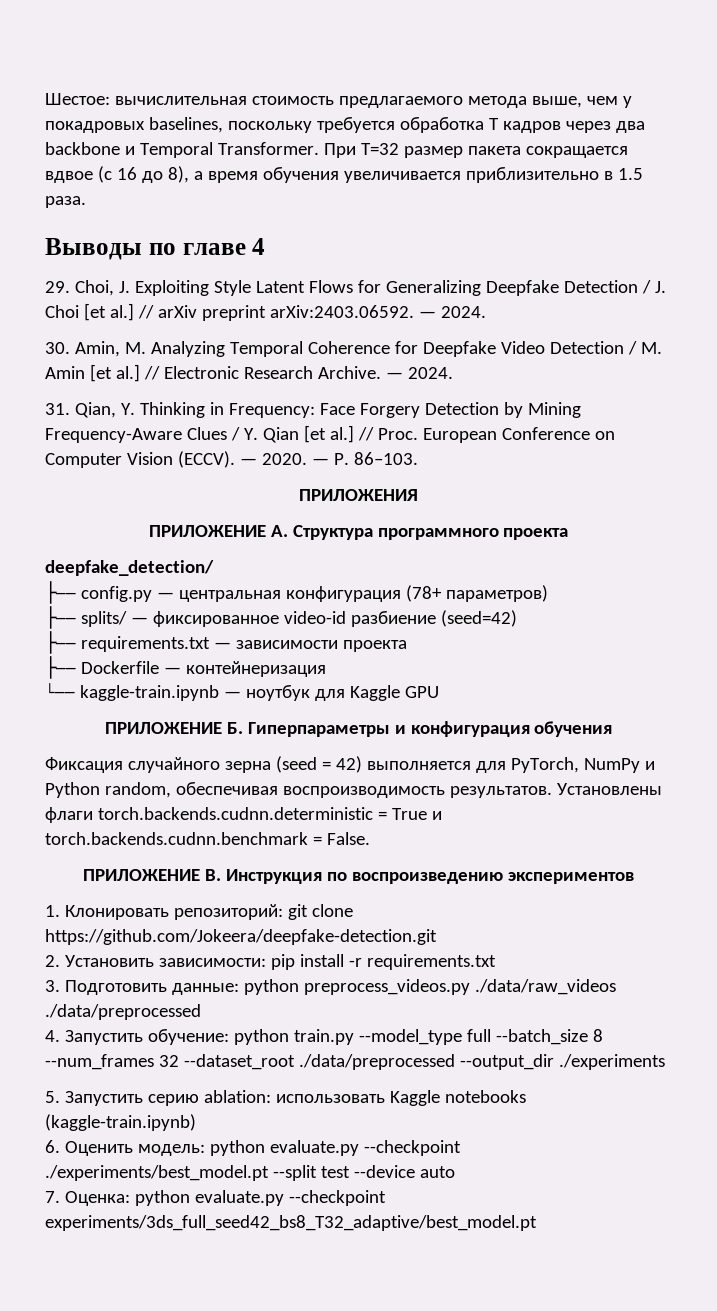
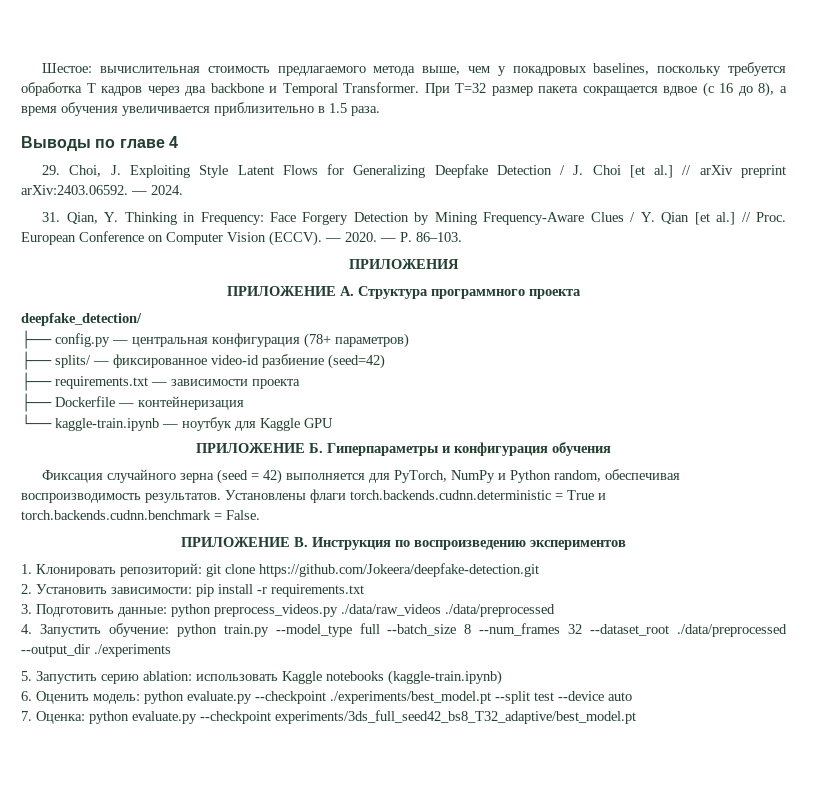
[45,341,662,357] [45,364,453,382] // 30. Amin, M. Analyzing Temporal Coherence for Deepfake Video Detection / M. Amin [et al.] // Electronic Research Archive. — 2024. -> (183, 190) none

